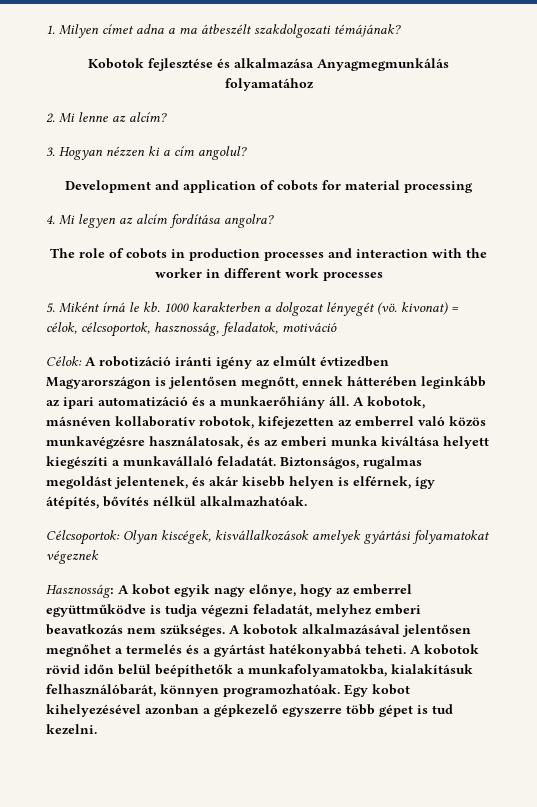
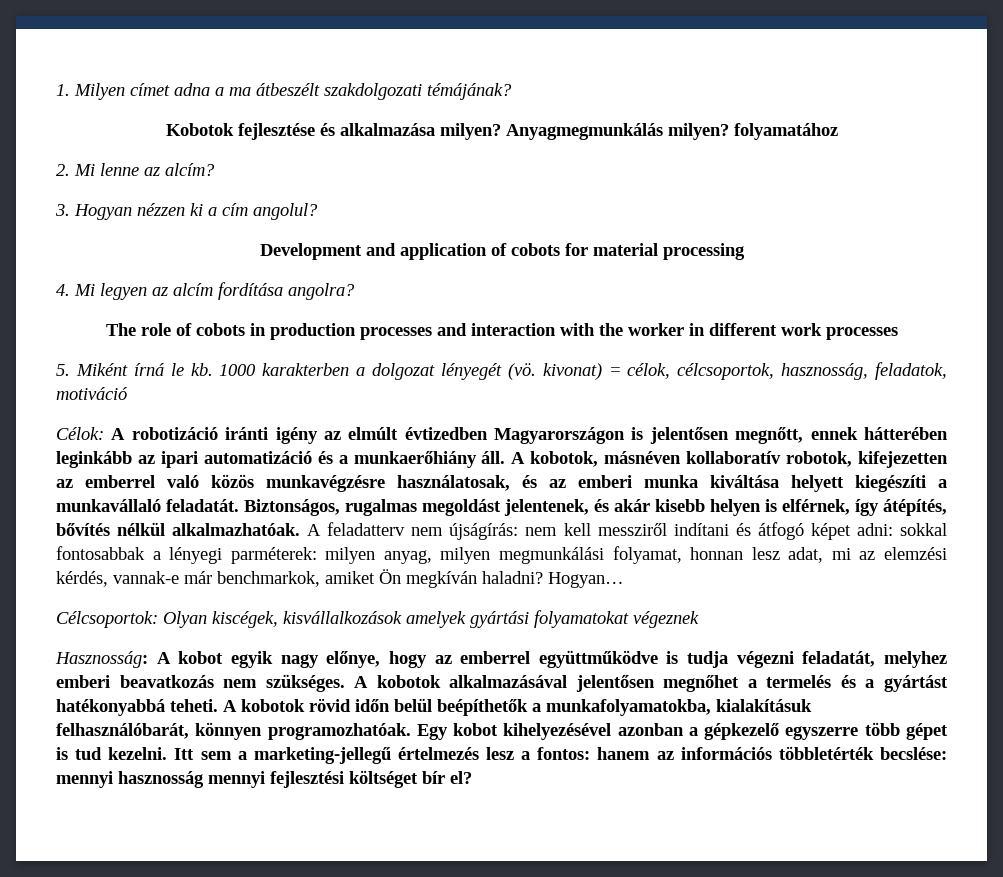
[317,58,449,71] Anyagmegmunkálás -> [439,123,729,140] milyen? Anyagmegmunkálás milyen?
(307, 501) none -> [307,522,948,540] [56,546,947,564] [56,569,624,588] A feladatterv nem újságírás: nem kell messziről indítani és átfogó képet adni: sokkal fontosabbak a lényegi parméterek: milyen anyag, milyen megmunkálási folyamat, honnan lesz adat, mi az elemzési kérdés, vannak-e már benchmarkok, amiket Ön megkíván haladni? Hogyan…
(97, 729) none -> [174,746,947,764] [56,770,472,788] Itt sem a marketing-jellegű értelmezés lesz a fontos: hanem az információs többletérték becslése: mennyi hasznosság mennyi fejlesztési költséget bír el?

